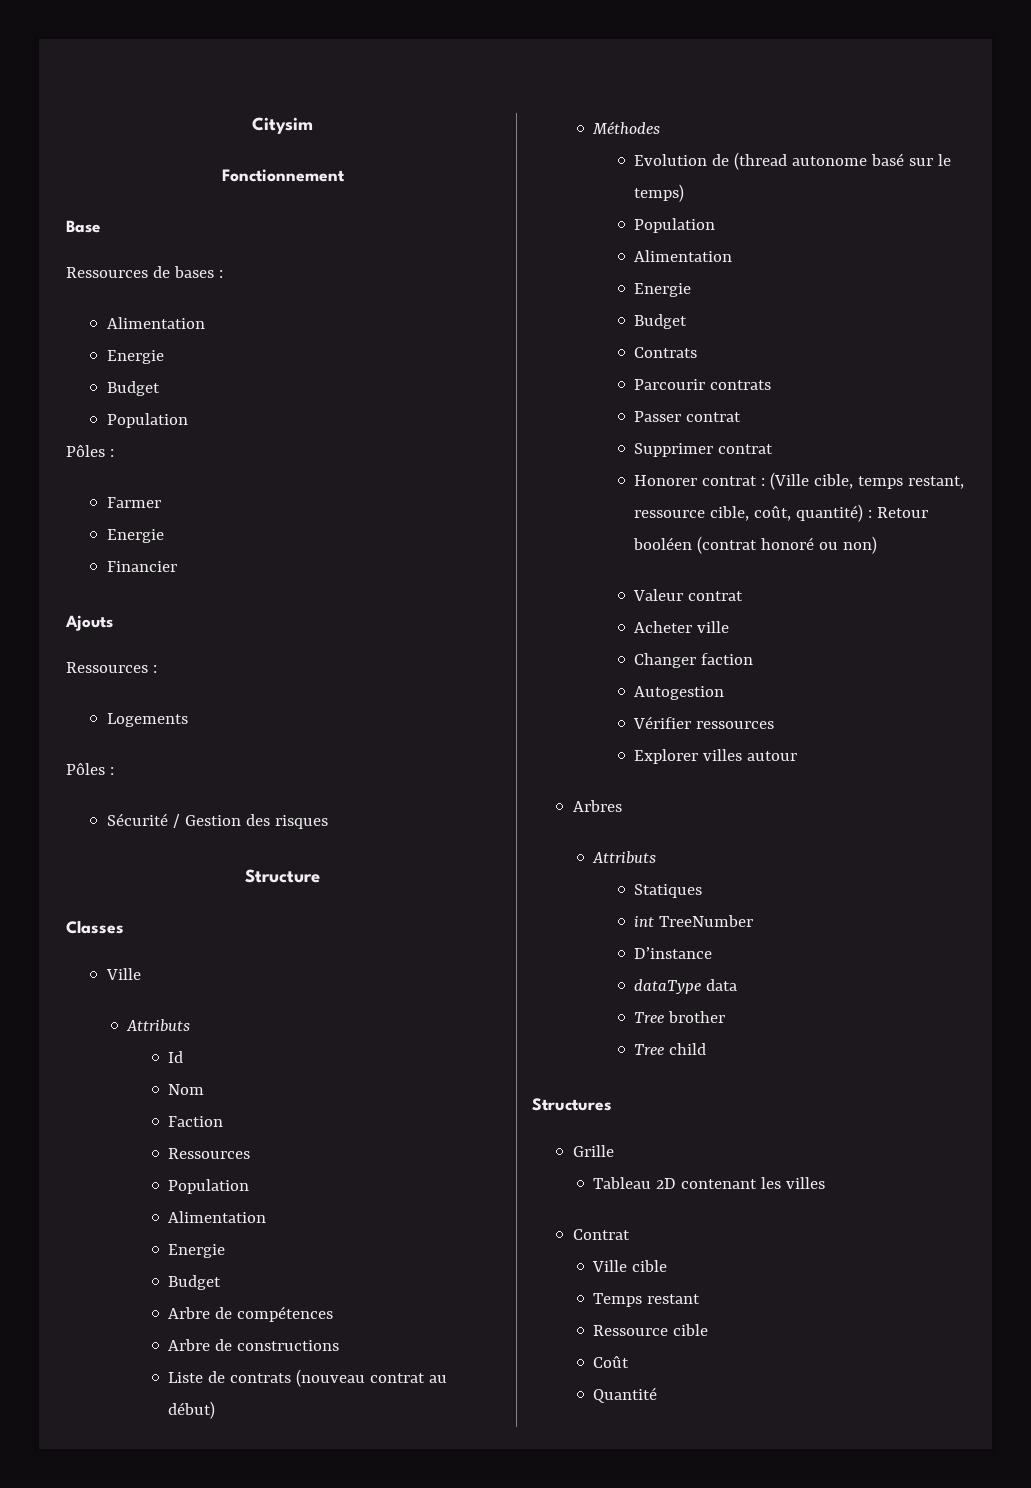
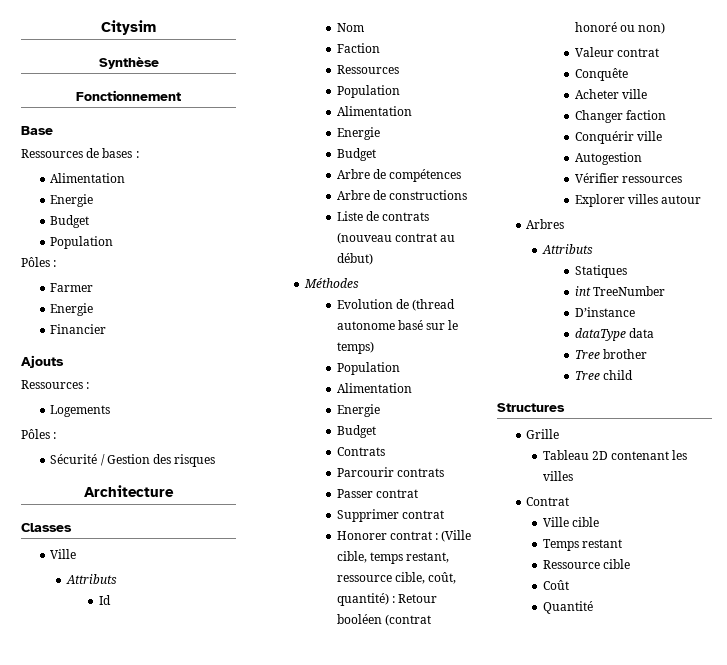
(313, 125) none -> [98,57,159,69] // Synthèse
[245,869,320,883] Structure -> [84,485,174,497] Architecture
(744, 596) none -> [574,68,628,81] // Conquête
(754, 659) none -> [574,131,662,144] // Conquérir ville

